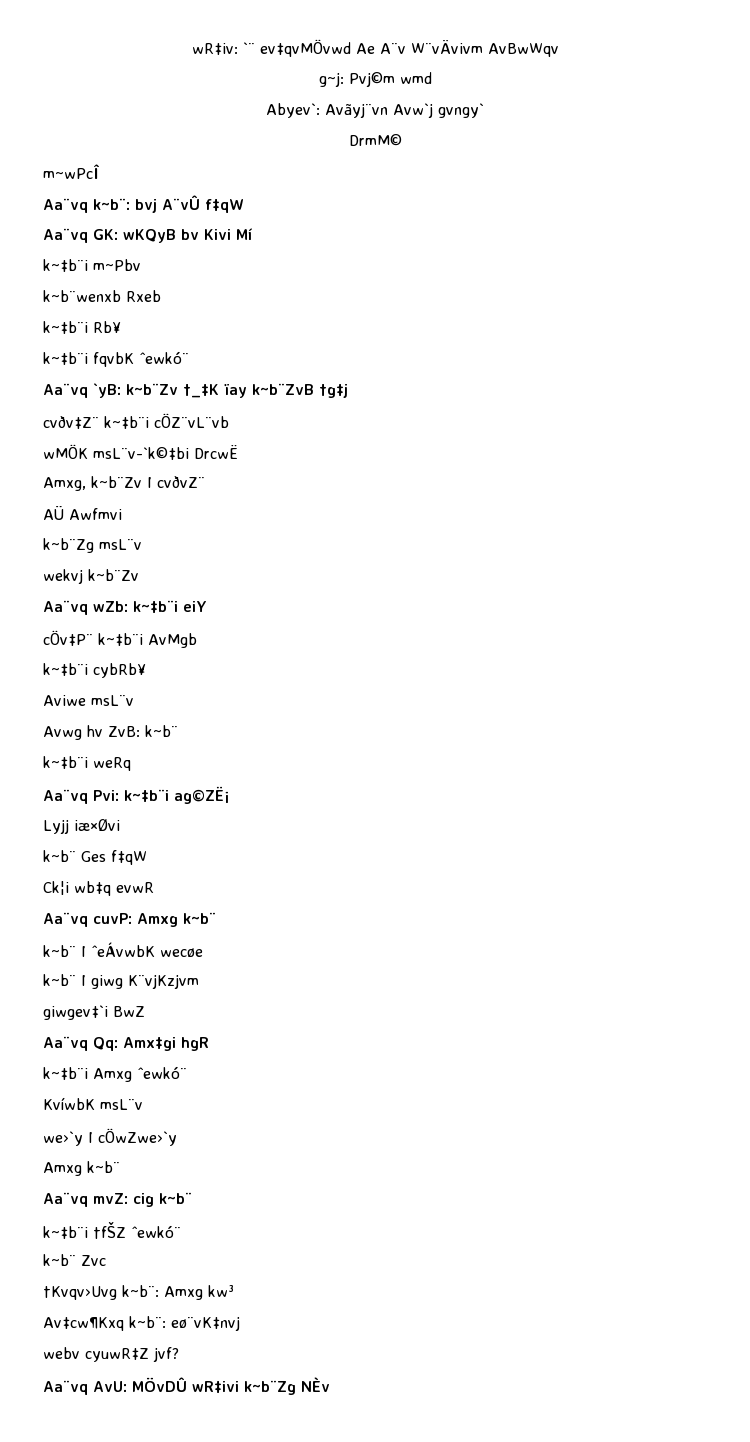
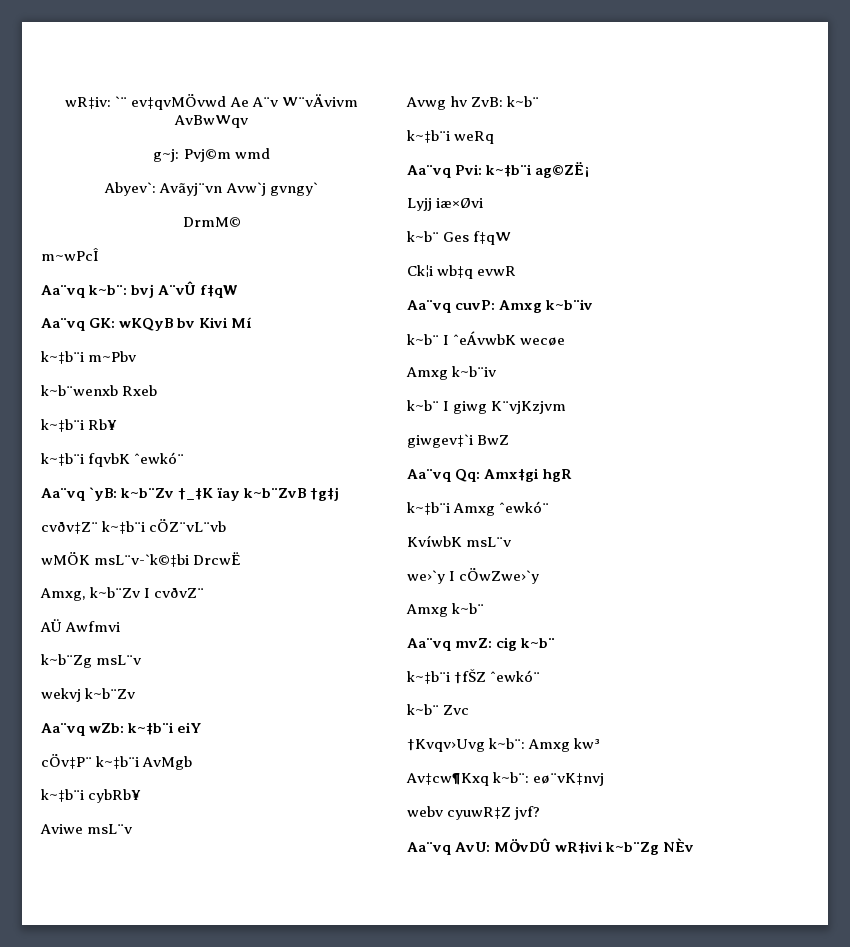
[183,912,216,924] k~b¨ -> [545,299,594,310] k~b¨iv
(203, 952) none -> [406,366,498,380] // Amxg k~b¨iv

